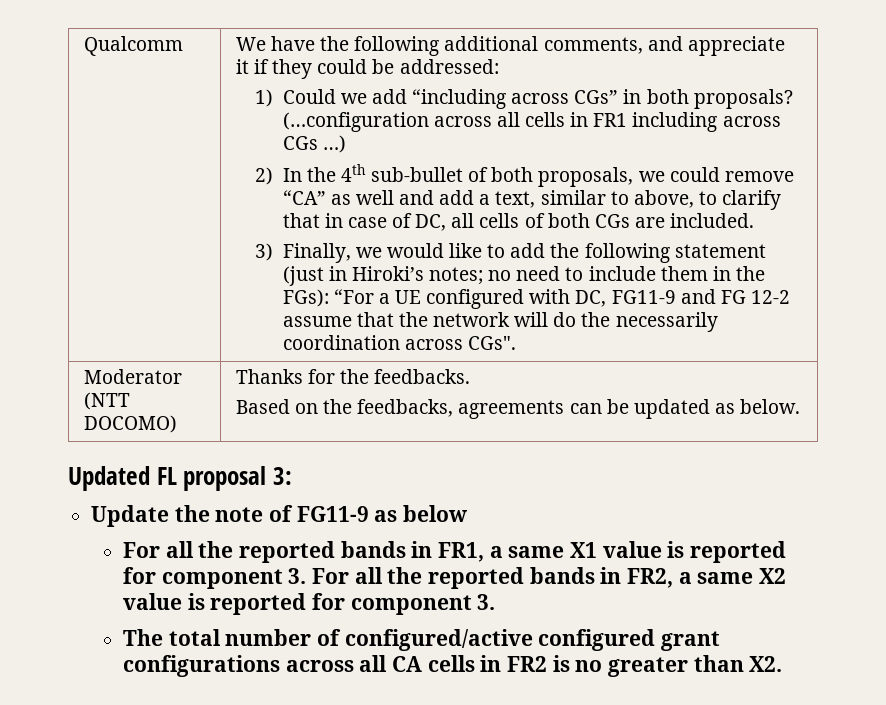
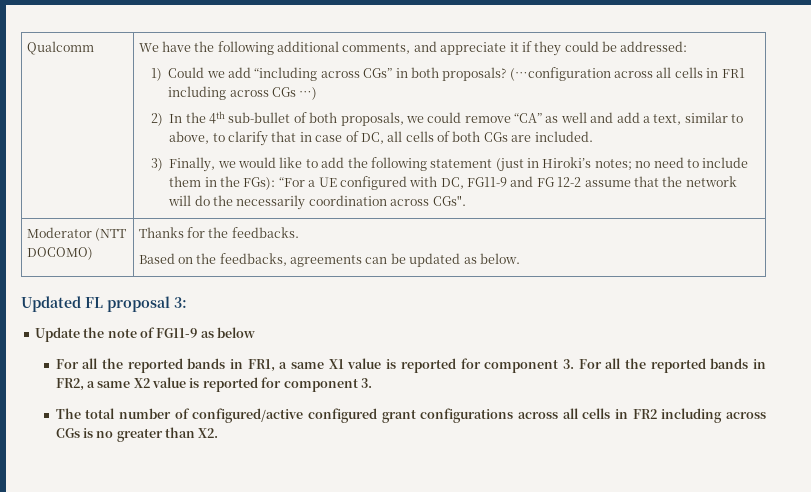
[392,656,423,672] CA -> (579, 413) none
(548, 664) none -> [661,408,766,423] [55,428,80,438] including across CGs

